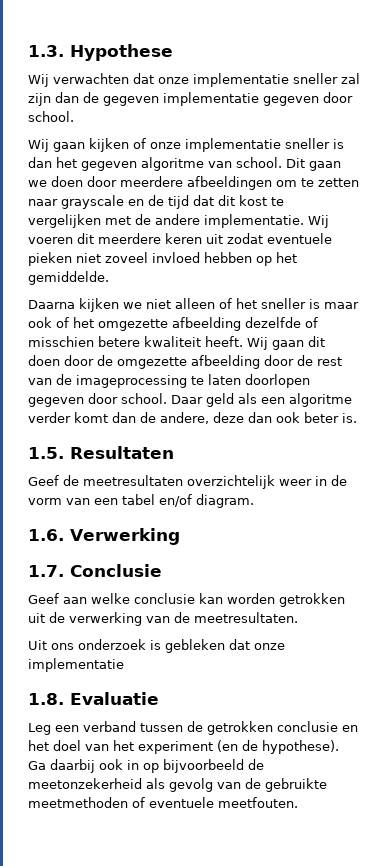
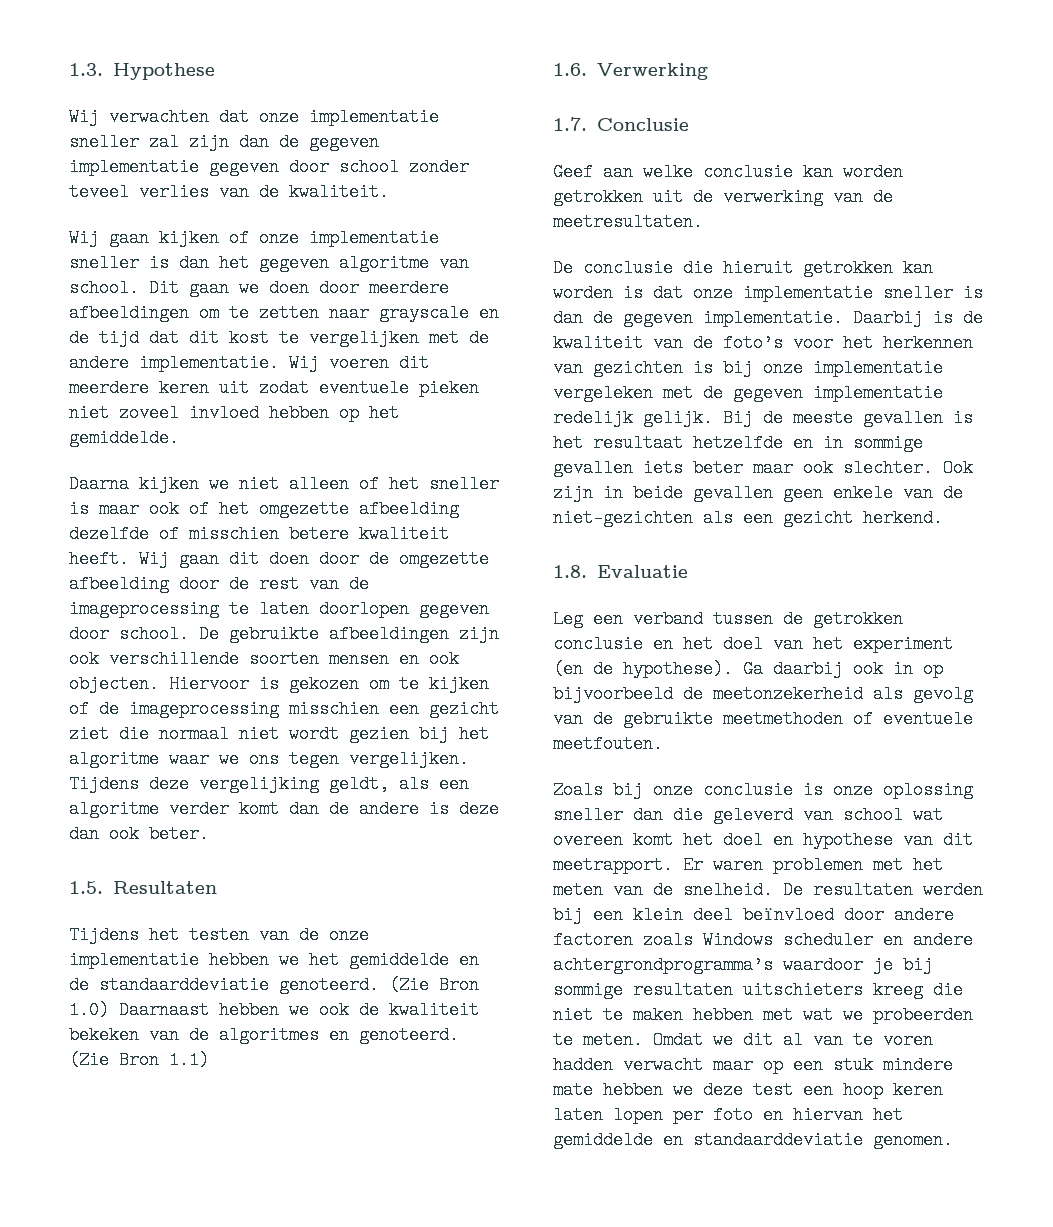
[28,111,74,122] school. -> [339,158,469,176] [69,183,389,201] school zonder teveel verlies van de kwaliteit.
[171,393,234,407] Daar geld -> [199,625,499,643] [69,650,459,668] [69,675,489,693] [69,700,499,718] [69,725,489,743] [69,750,469,768] [69,775,389,793] De gebruikte afbeeldingen zijn ook verschillende soorten mensen en ook objecten. Hiervoor is gekozen om te kijken of de imageprocessing misschien een gezicht ziet die normaal niet wordt gezien bij het algoritme waar we ons tegen vergelijken. Tijdens deze vergelijking geldt,
[160,412,209,424] andere, -> [359,800,449,818] andere is
[304,412,357,423] beter is. -> [149,825,209,843] beter.
[28,475,347,489] [28,494,254,508] Geef de meetresultaten overzichtelijk weer in de vorm van een tabel en/of diagram. -> [69,926,369,944] [69,951,479,969] [69,976,479,994] [69,1001,479,1019] [69,1026,459,1044] [69,1051,209,1069] Tijdens het testen van de onze implementatie hebben we het gemiddelde en de standaarddeviatie genoteerd. (Zie Bron 1.0) Daarnaast hebben we ook de kwaliteit bekeken van de algoritmes en genoteerd. (Zie Bron 1.1)
[28,639,285,653] [28,658,124,672] Uit ons onderzoek is gebleken dat onze implementatie -> [553,259,933,277] [553,284,983,302] [553,309,983,327] [553,334,973,352] [553,359,943,377] [553,384,943,402] [553,409,973,427] [553,434,923,452] [553,459,973,477] [553,484,963,502] [553,509,943,527] De conclusie die hieruit getrokken kan worden is dat onze implementatie sneller is dan de gegeven implementatie. Daarbij is de kwaliteit van de foto’s voor het herkennen van gezichten is bij onze implementatie vergeleken met de gegeven implementatie redelijk gelijk. Bij de meeste gevallen is het resultaat hetzelfde en in sommige gevallen iets beter maar ook slechter. Ook zijn in beide gevallen geen enkele van de niet-gezichten als een gezicht herkend.
(298, 802) none -> [553,781,973,799] [553,806,943,824] [553,831,973,849] [553,856,943,874] [553,881,983,899] [553,906,954,924] [553,931,973,949] [553,956,933,974] [553,981,963,999] [553,1006,973,1024] [553,1031,933,1049] [553,1056,953,1074] [553,1081,943,1099] [553,1106,903,1124] [553,1131,953,1149] // Zoals bij onze conclusie is onze oplossing sneller dan die geleverd van school wat overeen komt het doel en hypothese van dit meetrapport. Er waren problemen met het meten van de snelheid. De resultaten werden bij een klein deel beïnvloed door andere factoren zoals Windows scheduler en andere achtergrondprogramma’s waardoor je bij sommige resultaten uitschieters kreeg die niet te maken hebben met wat we probeerden te meten. Omdat we dit al van te voren hadden verwacht maar op een stuk mindere mate hebben we deze test een hoop keren laten lopen per foto en hiervan het gemiddelde en standaarddeviatie genomen.

